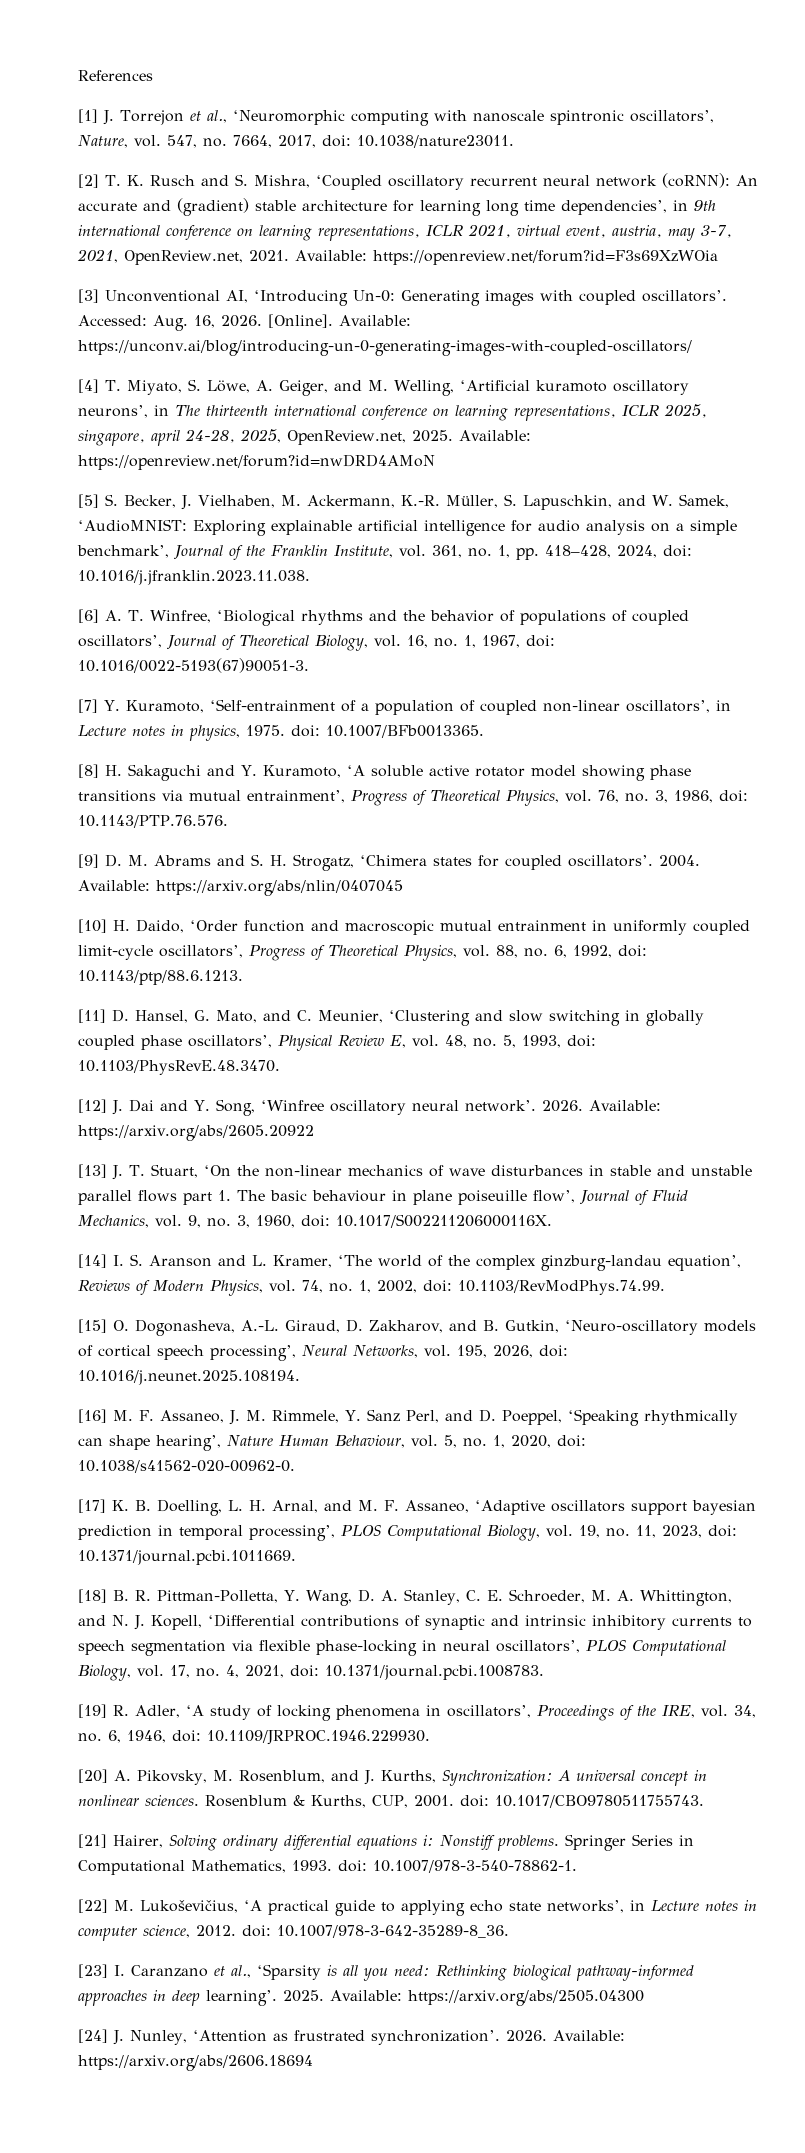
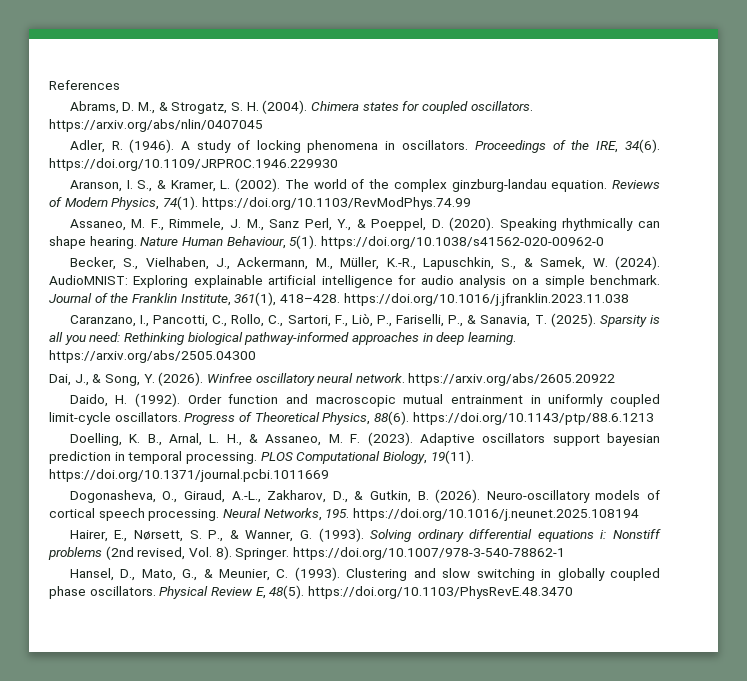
[78,109,714,126] [78,135,514,148] [78,173,758,190] [78,198,716,216] [78,224,732,241] [77,249,718,265] [78,289,727,306] [78,314,411,331] [78,340,692,356] [78,379,689,396] [78,404,707,421] [78,429,531,446] [78,454,435,470] [78,494,729,510] [78,519,187,532] [1] J. Torrejon et al., ‘Neuromorphic computing with nanoscale spintronic oscillators’, Nature, vol. 547, no. 7664, 2017, doi: 10.1038/nature23011. // [2] T. K. Rusch and S. Mishra, ‘Coupled oscillatory recurrent neural network (coRNN): An accurate and (gradient) stable architecture for learning long time dependencies’, in 9th international conference on learning representations, ICLR 2021, virtual event, austria, may 3-7, 2021, OpenReview.net, 2021. Available: https://openreview.net/forum?id=F3s69XzWOia // [3] Unconventional AI, ‘Introducing Un-0: Generating images with coupled oscillators’. Accessed: Aug. 16, 2026. [Online]. Available: https://unconv.ai/blog/introducing-un-0-generating-images-with-coupled-oscillators/ // [4] T. Miyato, S. Löwe, A. Geiger, and M. Welling, ‘Artificial kuramoto oscillatory neurons’, in The thirteenth international conference on learning representations, ICLR 2025, singapore, april 24-28, 2025, OpenReview.net, 2025. Available: https://openreview.net/forum?id=nwDRD4AMoN // [5] S. Becker, J. Vielhaben, M. Ackermann, K.-R. Müller, S. Lapuschkin, and W. Samek, ‘AudioMNIST: -> [69,100,533,114] [49,119,263,132] [69,139,661,153] [49,158,338,171] [69,178,661,192] [49,196,471,210] [69,217,661,231] [49,235,604,249] [69,256,661,270] [49,275,128,285] Abrams, D. M., & Strogatz, S. H. (2004). Chimera states for coupled oscillators. https://arxiv.org/abs/nlin/0407045 // Adler, R. (1946). A study of locking phenomena in oscillators. Proceedings of the IRE, 34(6). https://doi.org/10.1109/JRPROC.1946.229930 // Aranson, I. S., & Kramer, L. (2002). The world of the complex ginzburg-landau equation. Reviews of Modern Physics, 74(1). https://doi.org/10.1103/RevModPhys.74.99 // Assaneo, M. F., Rimmele, J. M., Sanz Perl, Y., & Poeppel, D. (2020). Speaking rhythmically can shape hearing. Nature Human Behaviour, 5(1). https://doi.org/10.1038/s41562-020-00962-0 // Becker, S., Vielhaben, J., Ackermann, M., Müller, K.-R., Lapuschkin, S., & Samek, W. (2024). AudioMNIST:
[77,545,169,558] benchmark’, -> [589,275,660,285] benchmark.
[399,545,692,560] [78,570,310,585] [78,609,689,626] [78,635,555,651] [78,658,309,673] [78,699,731,715] [78,725,484,741] [78,764,691,781] [78,790,748,806] [78,815,228,828] [78,854,700,871] [78,880,403,896] [78,919,750,935] [78,945,647,961] [78,970,243,985] [78,1009,704,1026] [78,1035,596,1051] [78,1060,280,1075] [78,1099,661,1116] [78,1125,314,1141] [78,1164,752,1180] [78,1190,688,1205] [78,1214,552,1228] [78,1254,741,1271] [78,1280,665,1296] [78,1319,756,1336] [78,1345,568,1361] [78,1370,300,1385] [78,1409,738,1426] [78,1435,586,1451] [78,1460,295,1473] [78,1499,756,1516] [78,1525,737,1541] [78,1550,296,1565] [78,1589,732,1606] [78,1614,752,1630] [78,1640,726,1656] [78,1665,544,1681] [78,1704,756,1721] [78,1730,430,1745] [78,1769,707,1786] [78,1795,704,1808] [78,1834,694,1851] [78,1860,577,1875] [78,1899,757,1916] [78,1925,509,1941] [78,1964,321,1980] vol. 361, no. 1, pp. 418–428, 2024, doi: 10.1016/j.jfranklin.2023.11.038. // [6] A. T. Winfree, ‘Biological rhythms and the behavior of populations of coupled oscillators’, Journal of Theoretical Biology, vol. 16, no. 1, 1967, doi: 10.1016/0022-5193(67)90051-3. // [7] Y. Kuramoto, ‘Self-entrainment of a population of coupled non-linear oscillators’, in Lecture notes in physics, 1975. doi: 10.1007/BFb0013365. // [8] H. Sakaguchi and Y. Kuramoto, ‘A soluble active rotator model showing phase transitions via mutual entrainment’, Progress of Theoretical Physics, vol. 76, no. 3, 1986, doi: 10.1143/PTP.76.576. // [9] D. M. Abrams and S. H. Strogatz, ‘Chimera states for coupled oscillators’. 2004. Available: https://arxiv.org/abs/nlin/0407045 // [10] H. Daido, ‘Order function and macroscopic mutual entrainment in uniformly coupled limit-cycle oscillators’, Progress of Theoretical Physics, vol. 88, no. 6, 1992, doi: 10.1143/ptp/88.6.1213. // [11] D. Hansel, G. Mato, and C. Meunier, ‘Clustering and slow switching in globally coupled phase oscillators’, Physical Review E, vol. 48, no. 5, 1993, doi: 10.1103/PhysRevE.48.3470. // [12] J. Dai and Y. Song, ‘Winfree oscillatory neural network’. 2026. Available: https://arxiv.org/abs/2605.20922 // [13] J. T. Stuart, ‘On the non-linear mechanics of wave disturbances in stable and unstable parallel flows part 1. The basic behaviour in plane poiseuille flow’, Journal of Fluid Mechanics, vol. 9, no. 3, 1960, doi: 10.1017/S002211206000116X. // [14] I. S. Aranson and L. Kramer, ‘The world of the complex ginzburg-landau equation’, Reviews of Modern Physics, vol. 74, no. 1, 2002, doi: 10.1103/RevModPhys.74.99. // [15] O. Dogonasheva, A.-L. Giraud, D. Zakharov, and B. Gutkin, ‘Neuro-oscillatory models of cortical speech processing’, Neural Networks, vol. 195, 2026, doi: 10.1016/j.neunet.2025.108194. // [16] M. F. Assaneo, J. M. Rimmele, Y. Sanz Perl, and D. Poeppel, ‘Speaking rhythmically can shape hearing’, Nature Human Behaviour, vol. 5, no. 1, 2020, doi: 10.1038/s41562-020-00962-0. // [17] K. B. Doelling, L. H. Arnal, and M. F. Assaneo, ‘Adaptive oscillators support bayesian prediction in temporal processing’, PLOS Computational Biology, vol. 19, no. 11, 2023, doi: 10.1371/journal.pcbi.1011669. // [18] B. R. Pittman-Polletta, Y. Wang, D. A. Stanley, C. E. Schroeder, M. A. Whittington, and N. J. Kopell, ‘Differential contributions of synaptic and intrinsic inhibitory currents to speech segmentation via flexible phase-locking in neural oscillators’, PLOS Computational Biology, vol. 17, no. 4, 2021, doi: 10.1371/journal.pcbi.1008783. // [19] R. Adler, ‘A study of locking phenomena in oscillators’, Proceedings of the IRE, vol. 34, no. 6, 1946, doi: 10.1109/JRPROC.1946.229930. // [20] A. Pikovsky, M. Rosenblum, and J. Kurths, Synchronization: A universal concept in nonlinear sciences. Rosenblum & Kurths, CUP, 2001. doi: 10.1017/CBO9780511755743. // [21] Hairer, Solving ordinary differential equations i: Nonstiff problems. Springer Series in Computational Mathematics, 1993. doi: 10.1007/978-3-540-78862-1. // [22] M. Lukoševičius, ‘A practical guide to applying echo state networks’, in Lecture notes in computer science, 2012. doi: 10.1007/978-3-642-35289-8_36. // [23] I. Caranzano et al., ‘Sparsity -> [234,292,629,306] [69,313,647,327] 361(1), 418–428. https://doi.org/10.1016/j.jfranklin.2023.11.038 // Caranzano, I., Pancotti, C., Rollo, C., Sartori, F., Liò, P., Fariselli, P., & Sanavia, T. (2025). Sparsity
[206,1990,644,2006] [78,2029,625,2045] [78,2055,313,2071] learning’. 2025. Available: https://arxiv.org/abs/2505.04300 // [24] J. Nunley, ‘Attention as frustrated synchronization’. 2026. Available: https://arxiv.org/abs/2606.18694 -> [467,332,516,345] [49,350,256,363] [49,372,616,386] [69,393,660,407] [49,411,654,425] [69,432,660,446] [49,450,474,464] [49,469,329,482] [69,489,660,503] [49,508,639,521] [69,528,661,542] [48,546,565,560] [69,567,661,581] [49,585,573,599] learning. https://arxiv.org/abs/2505.04300 // Dai, J., & Song, Y. (2026). Winfree oscillatory neural network. https://arxiv.org/abs/2605.20922 // Daido, H. (1992). Order function and macroscopic mutual entrainment in uniformly coupled limit-cycle oscillators. Progress of Theoretical Physics, 88(6). https://doi.org/10.1143/ptp/88.6.1213 // Doelling, K. B., Arnal, L. H., & Assaneo, M. F. (2023). Adaptive oscillators support bayesian prediction in temporal processing. PLOS Computational Biology, 19(11). https://doi.org/10.1371/journal.pcbi.1011669 // Dogonasheva, O., Giraud, A.-L., Zakharov, D., & Gutkin, B. (2026). Neuro-oscillatory models of cortical speech processing. Neural Networks, 195. https://doi.org/10.1016/j.neunet.2025.108194 // Hairer, E., Nørsett, S. P., & Wanner, G. (1993). Solving ordinary differential equations i: Nonstiff problems (2nd revised, Vol. 8). Springer. https://doi.org/10.1007/978-3-540-78862-1 // Hansel, D., Mato, G., & Meunier, C. (1993). Clustering and slow switching in globally coupled phase oscillators. Physical Review E, 48(5). https://doi.org/10.1103/PhysRevE.48.3470

